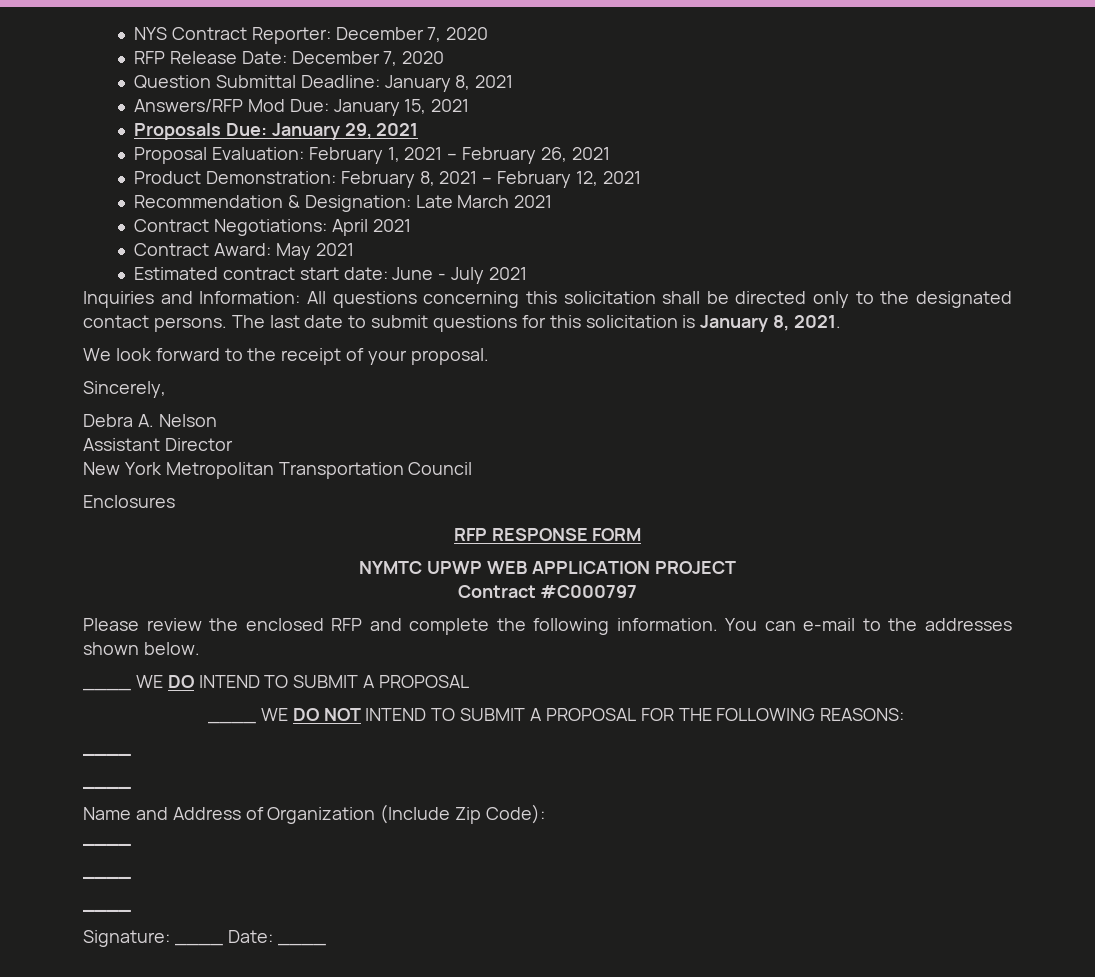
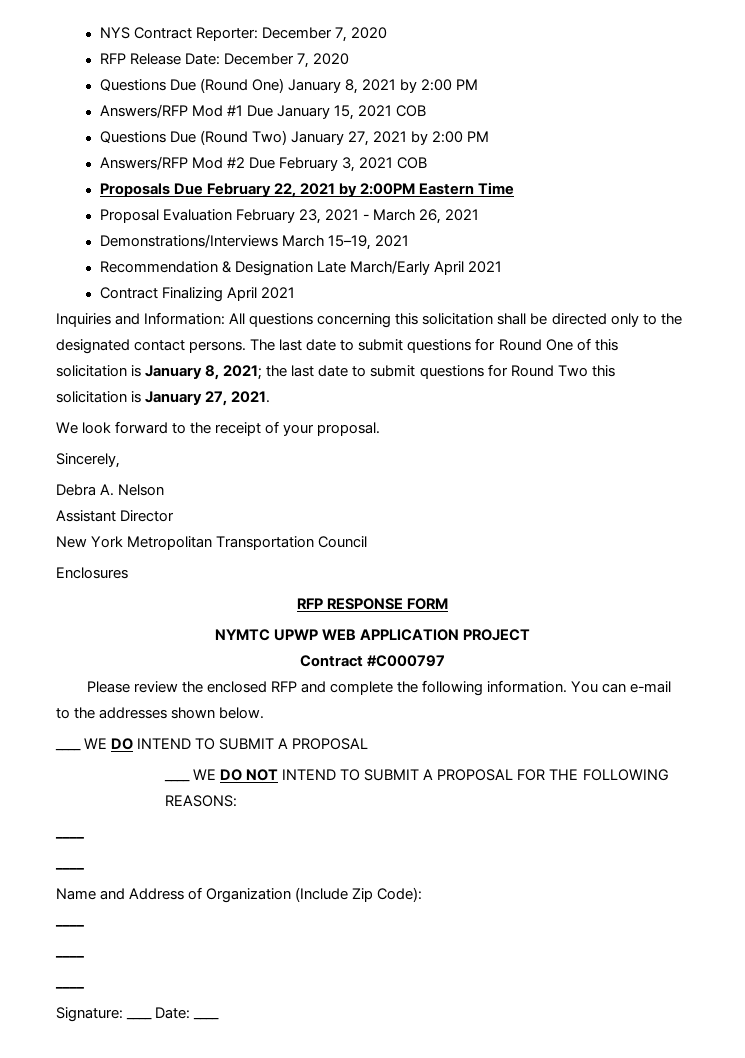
[134,75,380,89] Question Submittal Deadline: -> [99,78,284,93] Questions Due (Round One)
[134,99,329,112] // Answers/RFP Mod Due: -> [400,79,479,93] [99,104,273,118] by 2:00 PM // Answers/RFP Mod #1 Due
[134,123,419,140] [134,147,537,164] // Proposals Due: January 29, 2021 // Proposal Evaluation: February 1, 2021 – February -> [396,105,427,117] [99,130,490,146] [99,156,428,172] [99,182,515,198] [99,209,416,224] COB // Questions Due (Round Two) January 27, 2021 by 2:00 PM // Answers/RFP Mod #2 Due February 3, 2021 COB // Proposals Due February 22, 2021 by 2:00PM Eastern Time // Proposal Evaluation February 23, 2021 - March
[134,171,641,188] [134,195,553,212] [134,219,411,236] [134,243,354,260] [134,267,485,284] Product Demonstration: February 8, 2021 – February 12, 2021 // Recommendation & Designation: Late March 2021 // Contract Negotiations: April 2021 // Contract Award: May 2021 // Estimated contract start date: June - July -> [99,234,409,250] [99,260,503,276] [99,287,257,302] Demonstrations/Interviews March 15–19, 2021 // Recommendation & Designation Late March/Early April 2021 // Contract Finalizing April
(546, 321) none -> [498,338,591,351] Round One of
(790, 323) none -> [223,364,615,380] [56,391,228,406] 2021; the last date to submit questions for Round Two this solicitation is January 27,

